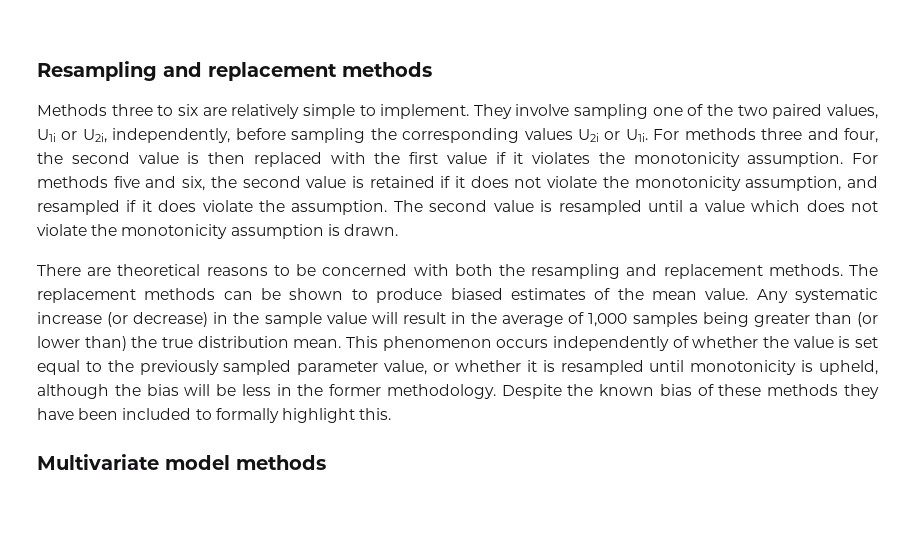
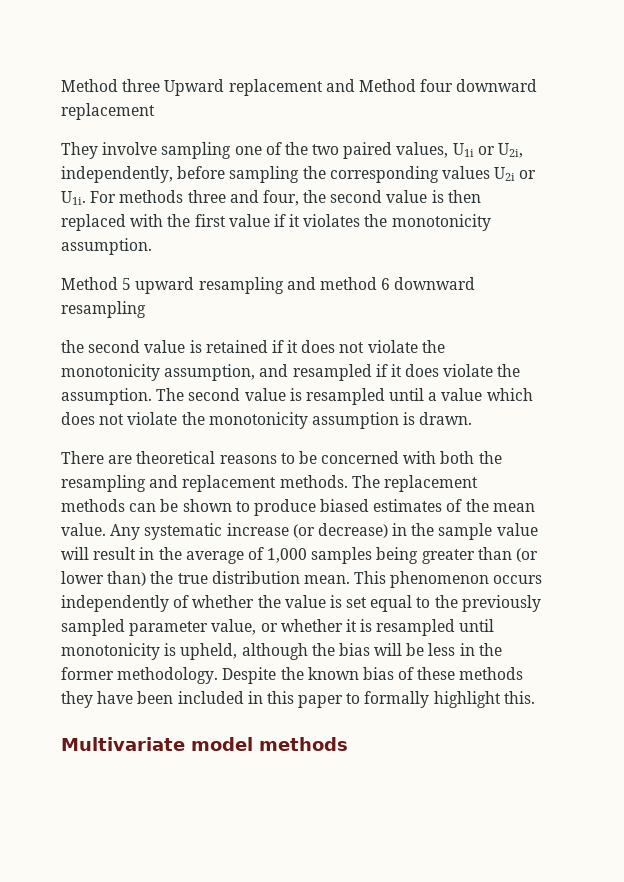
[37,61,432,81] [37,104,470,119] Resampling and replacement methods // Methods three to six are relatively simple to implement. -> [61,79,538,96] [61,103,155,120] Method three Upward replacement and Method four downward replacement //
[852,153,878,164] [37,176,206,191] For methods five and six, -> [61,277,476,294] [61,301,146,318] // Method 5 upward resampling and method 6 downward resampling //
(192, 414) none -> [247,691,344,708] in this paper

